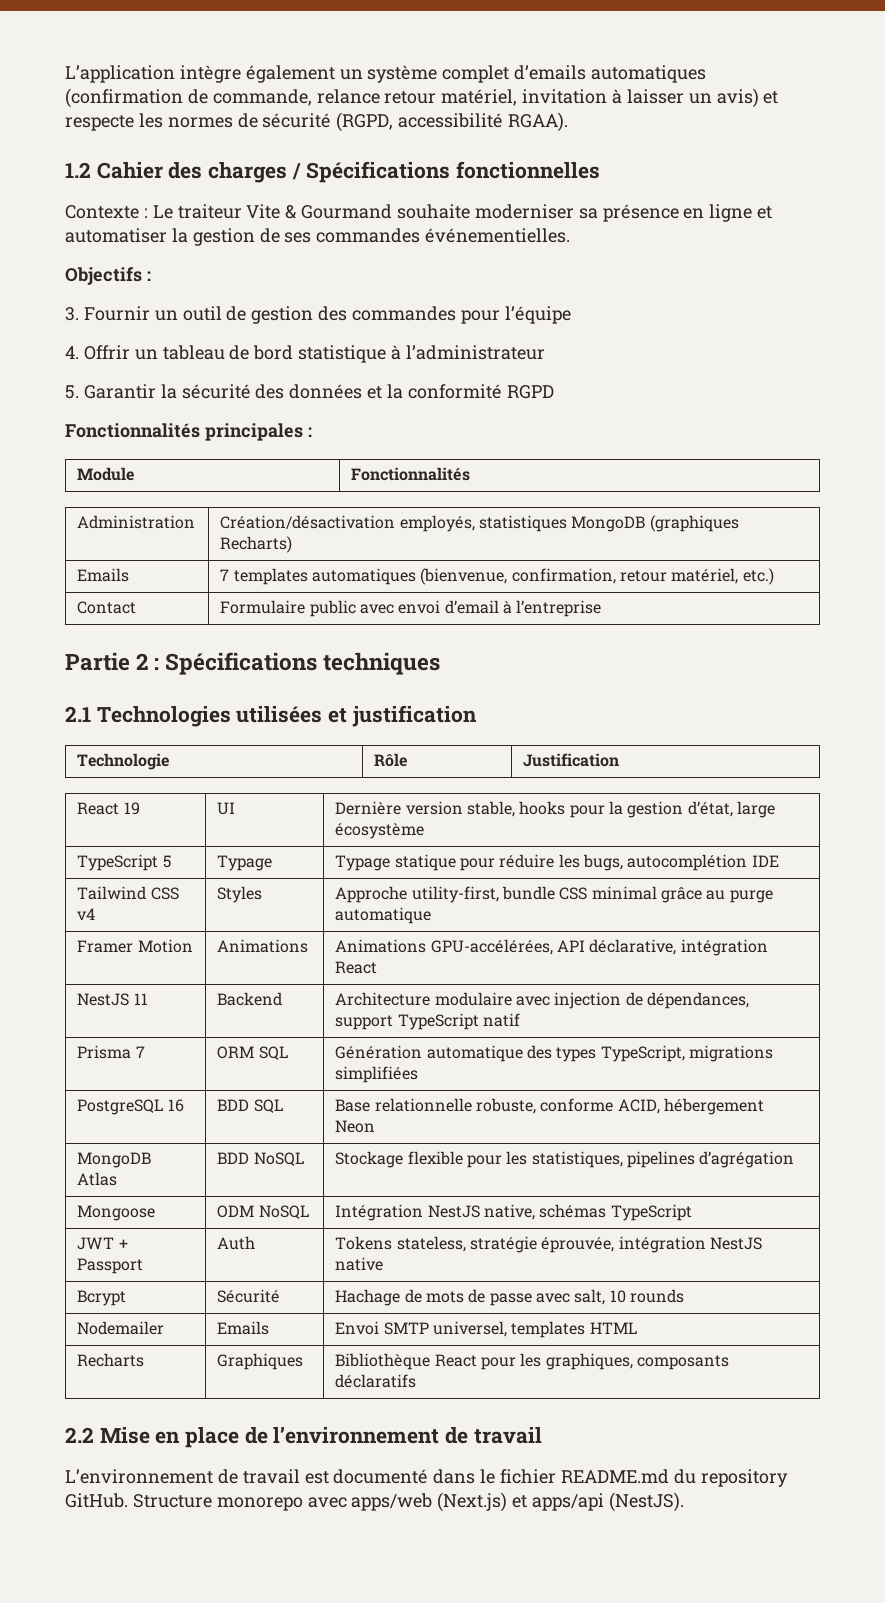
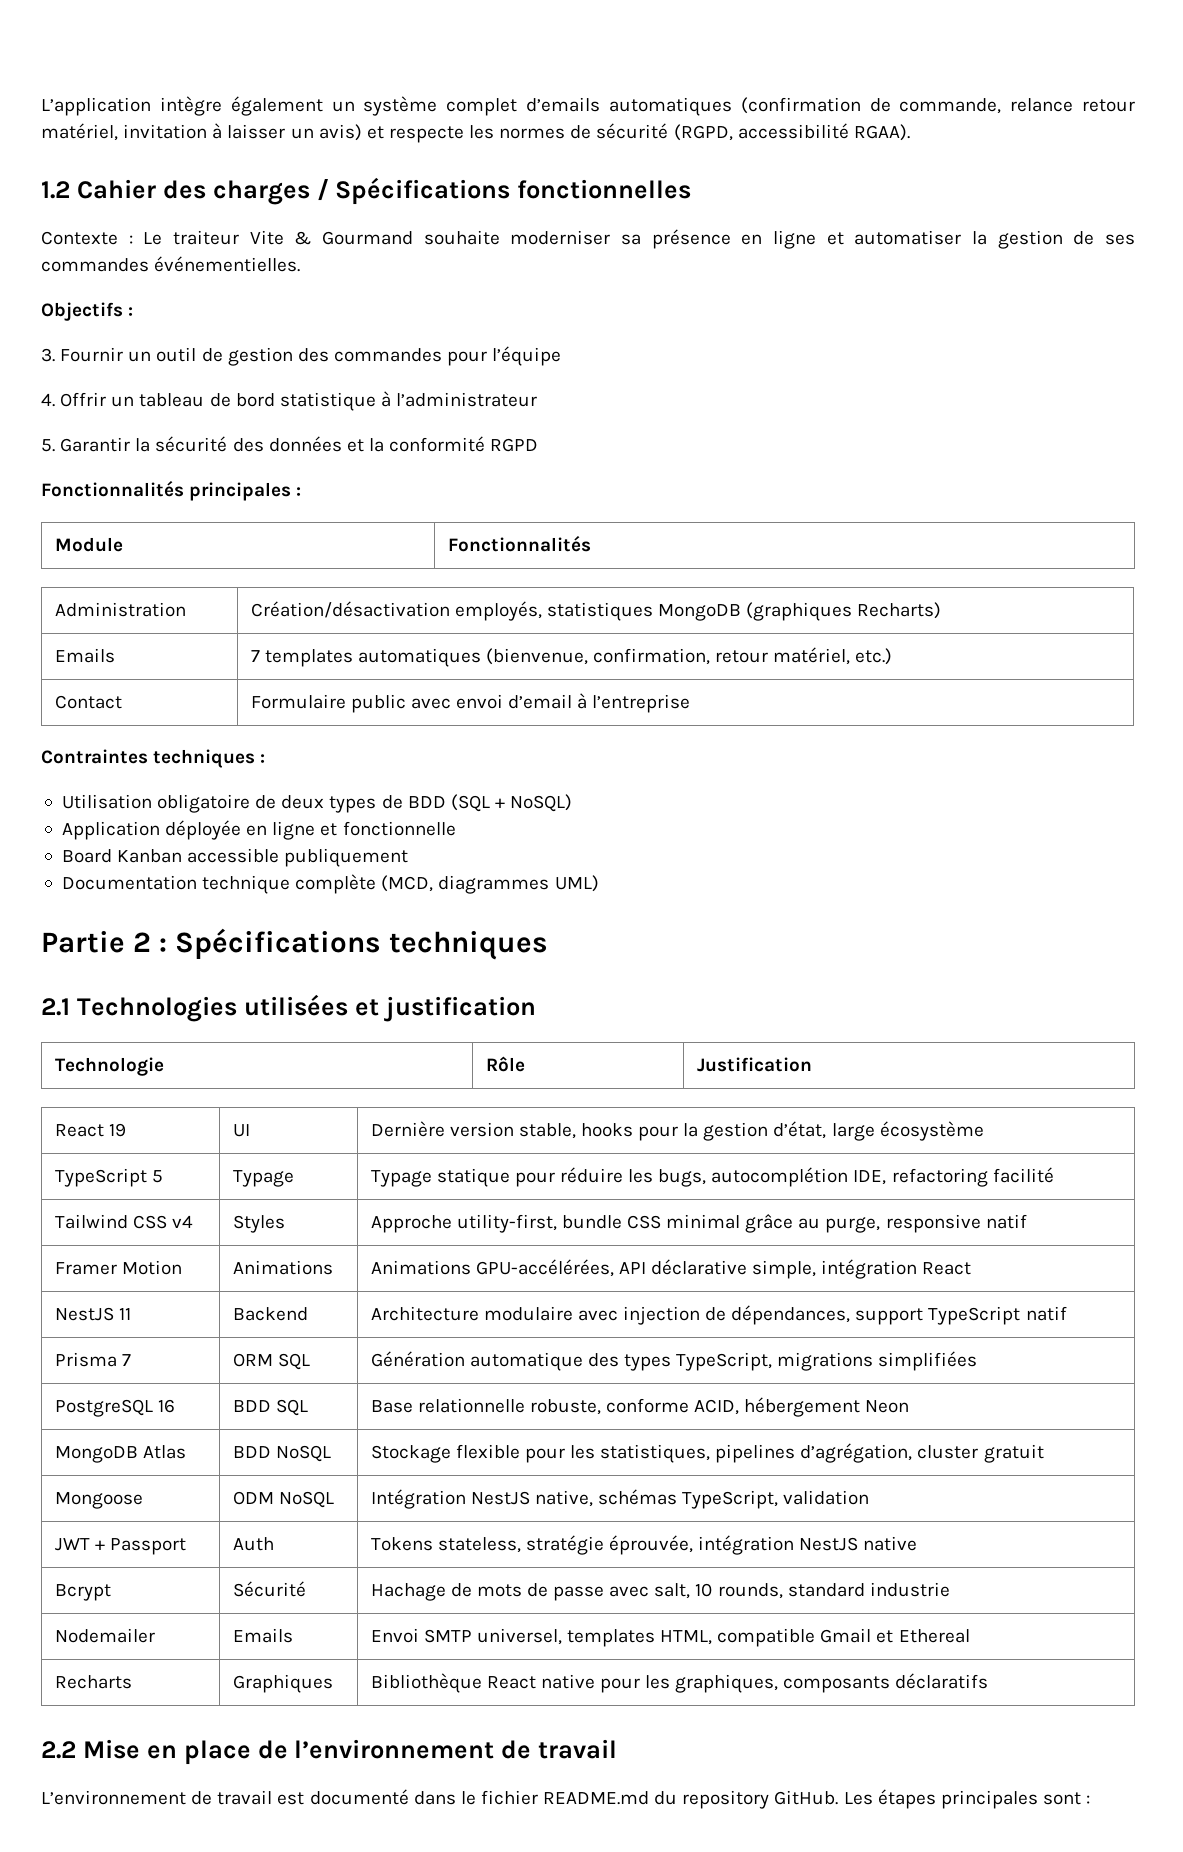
(602, 608) none -> [41,749,266,768] [61,794,573,813] [61,820,456,840] [61,848,409,867] [61,874,599,894] // Contraintes techniques : // Utilisation obligatoire de deux types de BDD (SQL + NoSQL) // Application déployée en ligne et fonctionnelle // Board Kanban accessible publiquement // Documentation technique complète (MCD, diagrammes UML)
[751,855,779,867] IDE -> [853,1167,1054,1187] IDE, refactoring facilité
[729,890,773,903] [335,907,432,924] purge automatique -> [825,1214,1027,1233] purge, responsive natif
[589,939,677,955] déclarative, -> [650,1259,817,1279] déclarative simple,
[699,1151,795,1168] d’agrégation -> [800,1443,1044,1463] d’agrégation, cluster gratuit
[610,1204,692,1221] TypeScript -> [682,1490,870,1509] TypeScript, validation
[630,1289,685,1303] rounds -> [717,1582,950,1599] rounds, standard industrie
[589,1322,637,1334] HTML -> [660,1628,970,1647] HTML, compatible Gmail et Ethereal
(477, 1360) none -> [540,1674,595,1689] native
[132,1492,684,1512] Structure monorepo avec apps/web (Next.js) et apps/api (NestJS). -> [843,1789,1091,1809] Les étapes principales sont :

